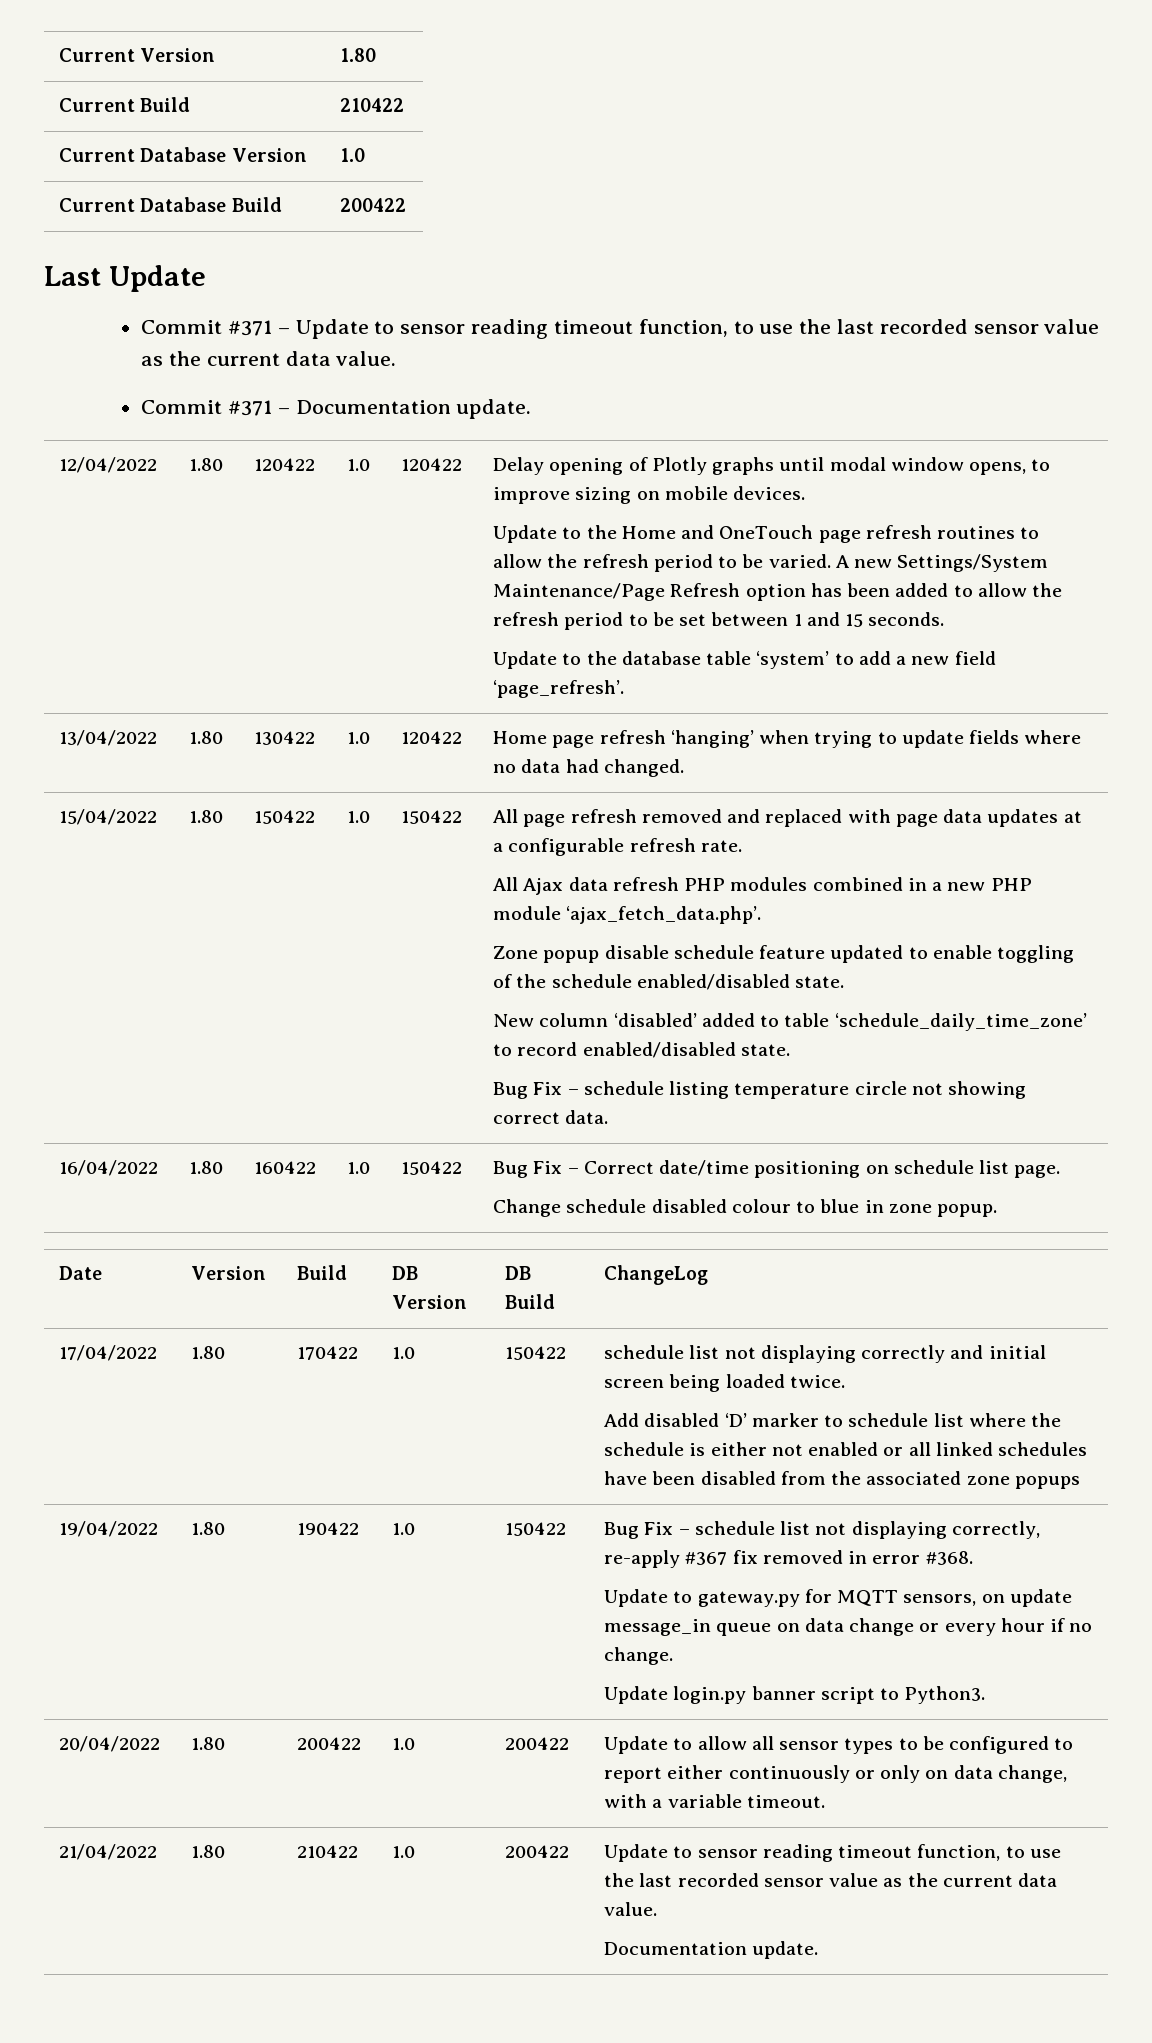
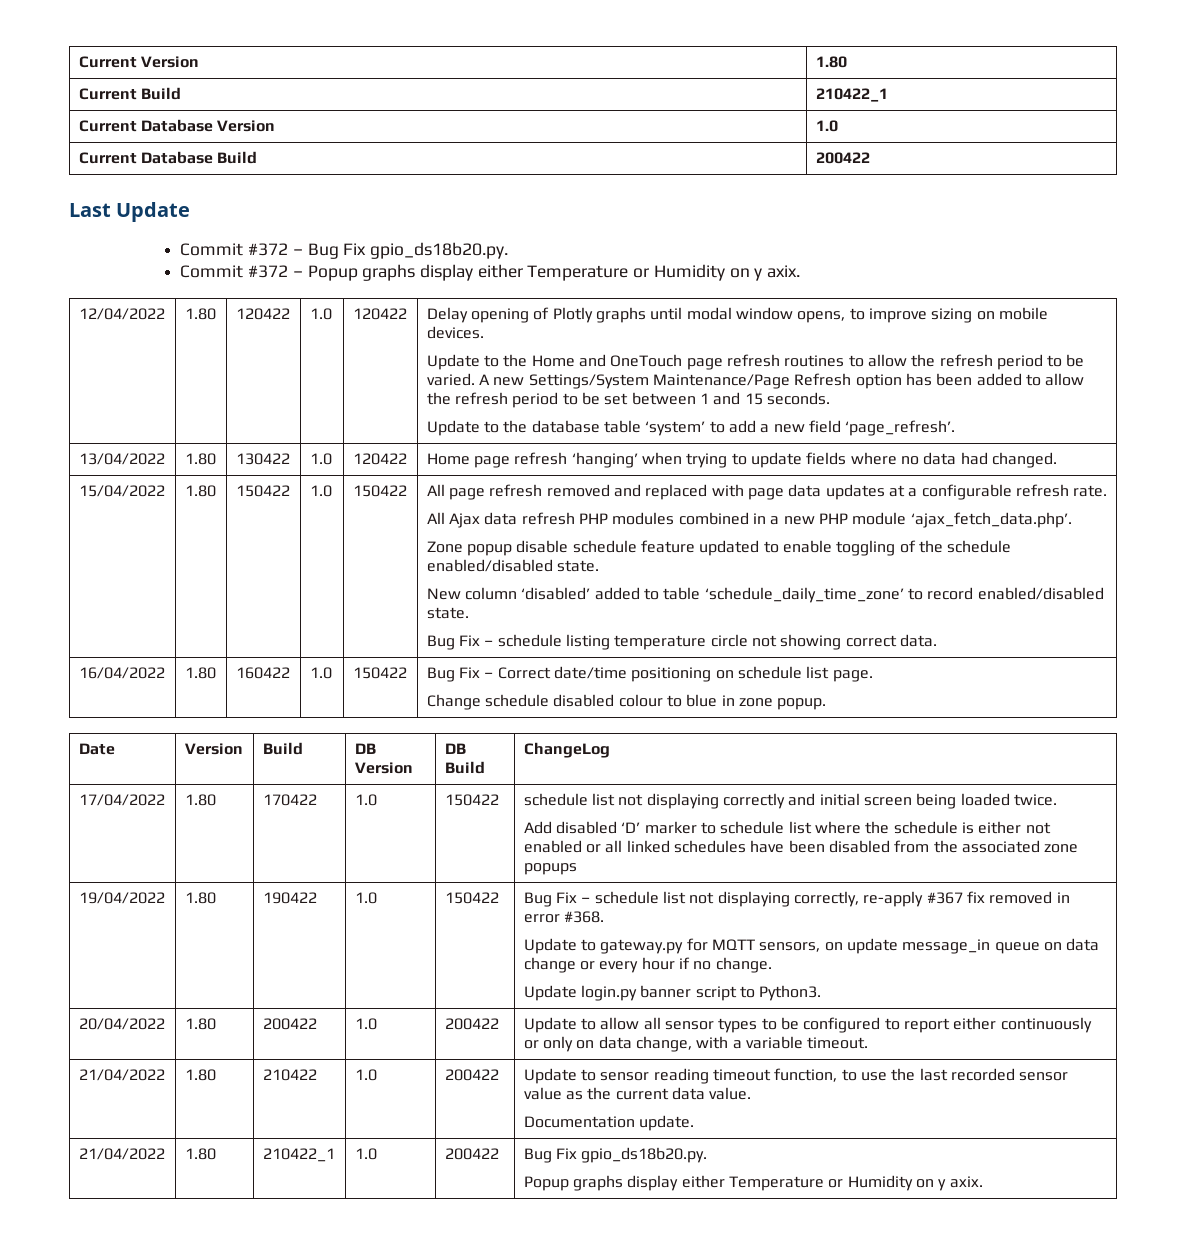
[340,98,405,112] 210422 -> [815,88,888,102] 210422_1
[228,319,1100,339] [141,351,397,366] [141,399,532,419] #371 – Update to sensor reading timeout function, to use the last recorded sensor value as the current data value. // Commit #371 – Documentation update. -> [248,242,508,259] [180,264,801,281] #372 – Bug Fix gpio_ds18b20.py. // Commit #372 – Popup graphs display either Temperature or Humidity on y axix.
(819, 1950) none -> [78,1148,165,1160] [184,1148,216,1160] [262,1148,335,1162] [354,1148,377,1160] [444,1148,499,1160] [523,1147,708,1163] [523,1175,983,1191] // 21/04/2022 | 1.80 | 210422_1 | 1.0 | 200422 | Bug Fix gpio_ds18b20.py. // Popup graphs display either Temperature or Humidity on y axix.

